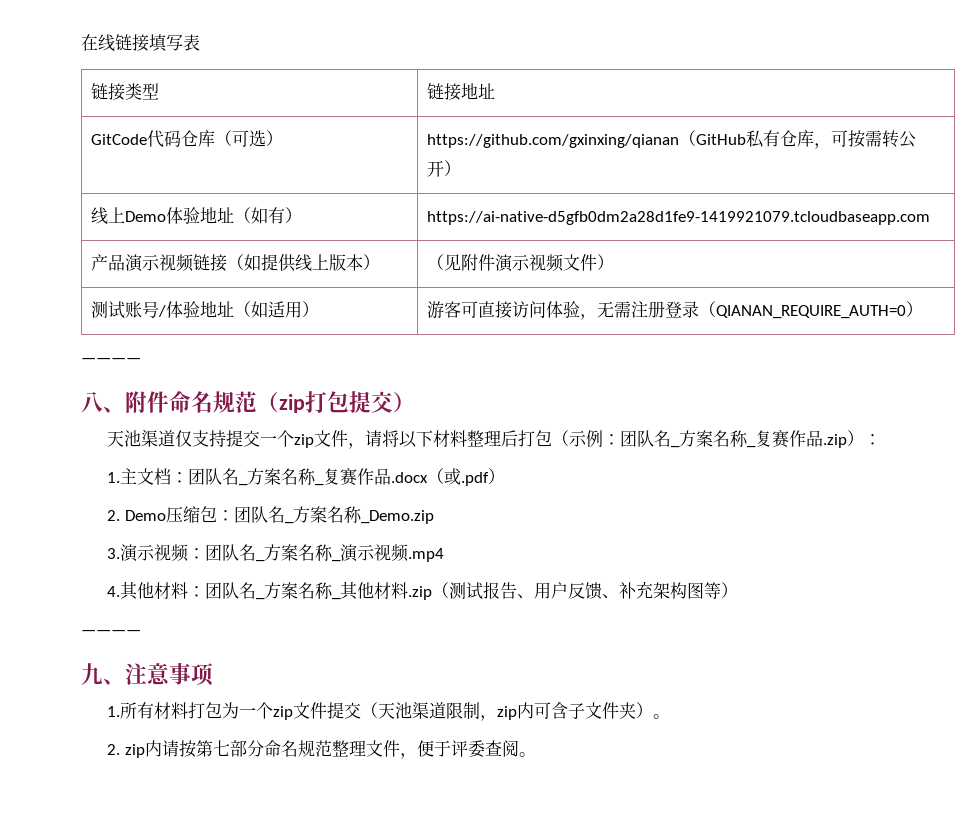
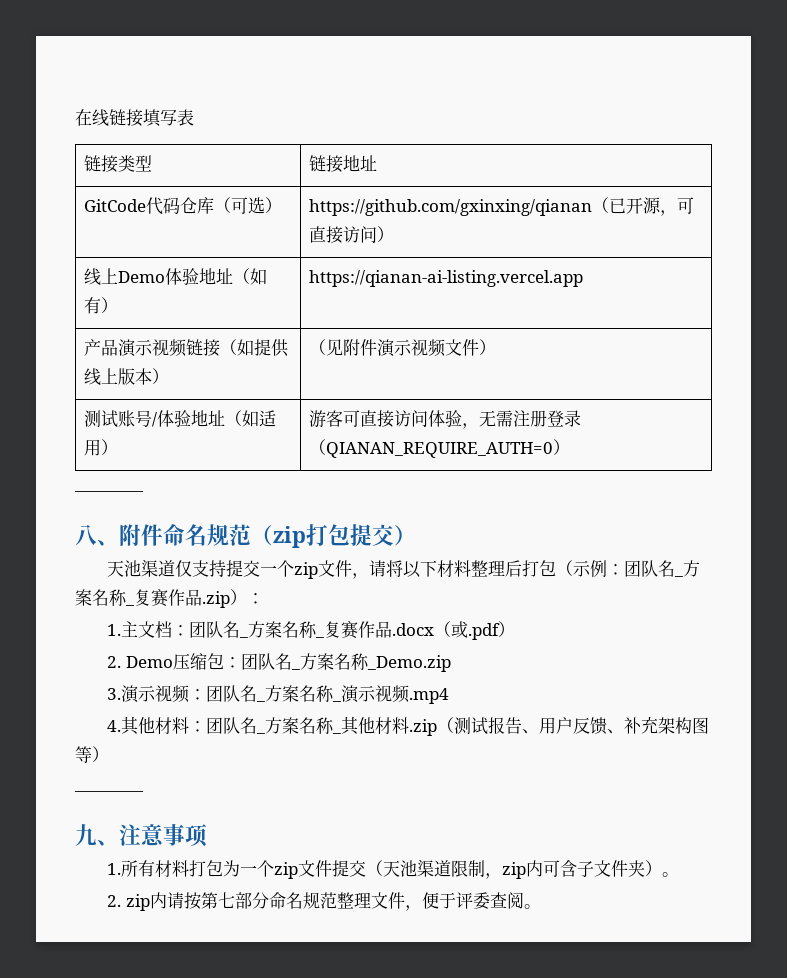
[695,130,916,149] [426,160,444,177] GitHub私有仓库，可按需转公开 -> [608,197,694,216] [308,226,377,244] 已开源，可直接访问
[426,211,930,225] https://ai-native-d5gfb0dm2a28d1fe9-1419921079.tcloudbaseapp.com -> [308,270,583,287] https://qianan-ai-listing.vercel.app

